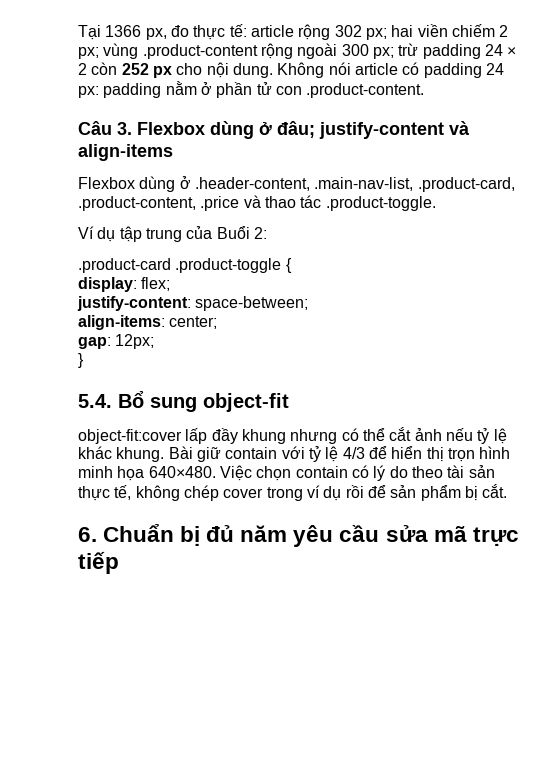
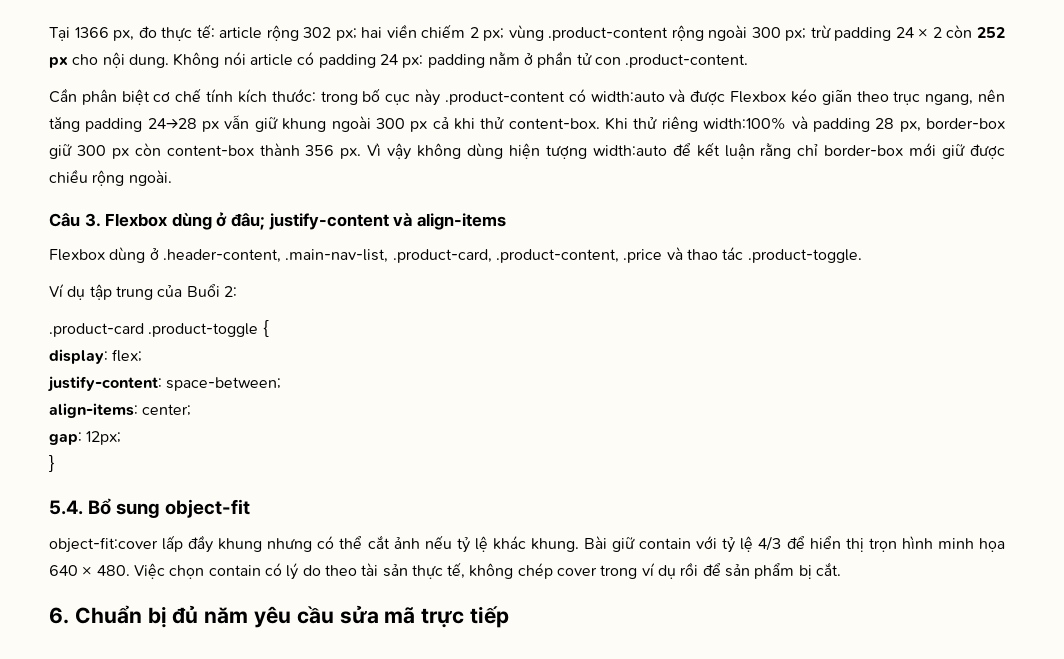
(425, 90) none -> [49,88,1006,106] [49,115,1006,132] [49,142,1006,160] [49,169,172,186] // Cần phân biệt cơ chế tính kích thước: trong bố cục này .product-content có width:auto và được Flexbox kéo giãn theo trục ngang, nên tăng padding 24→28 px vẫn giữ khung ngoài 300 px cả khi thử content-box. Khi thử riêng width:100% và padding 28 px, border-box giữ 300 px còn content-box thành 356 px. Vì vậy không dùng hiện tượng width:auto để kết luận rằng chỉ border-box mới giữ được chiều rộng ngoài.
[148,466,216,478] 640×480. -> [49,565,130,576] 640 × 480.

